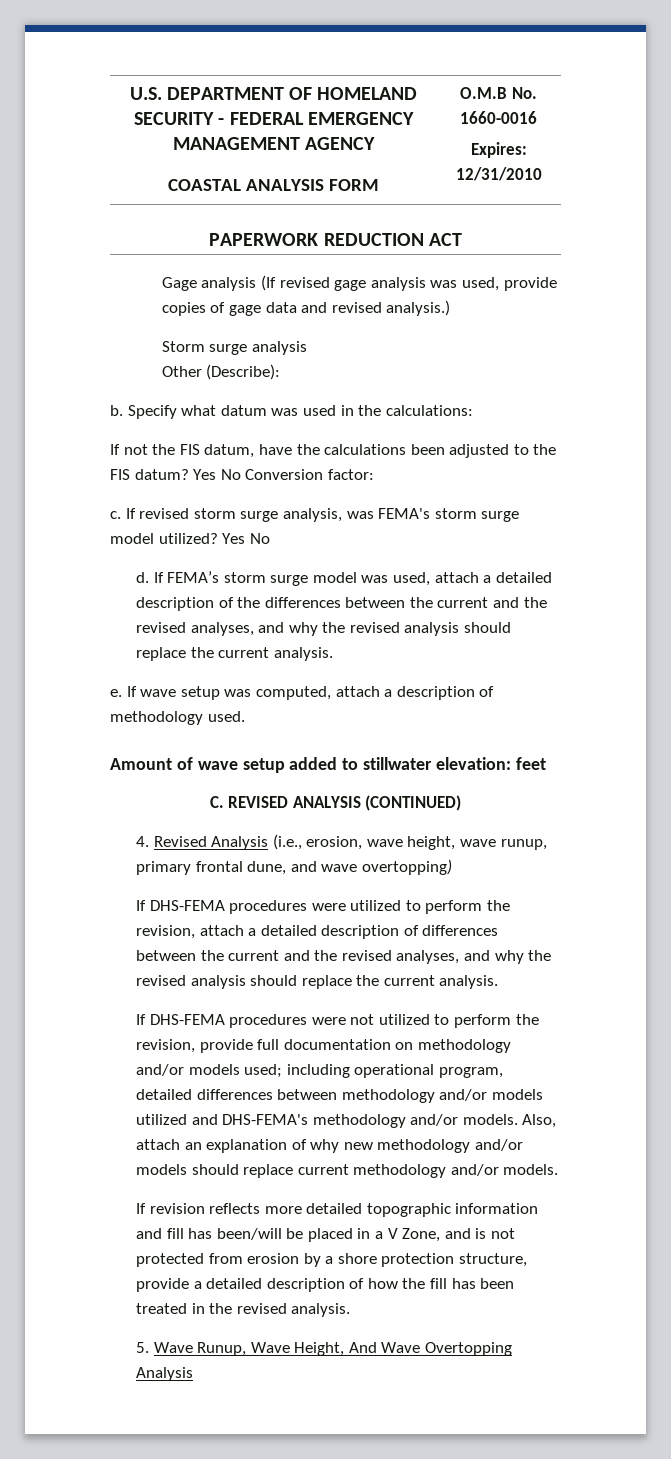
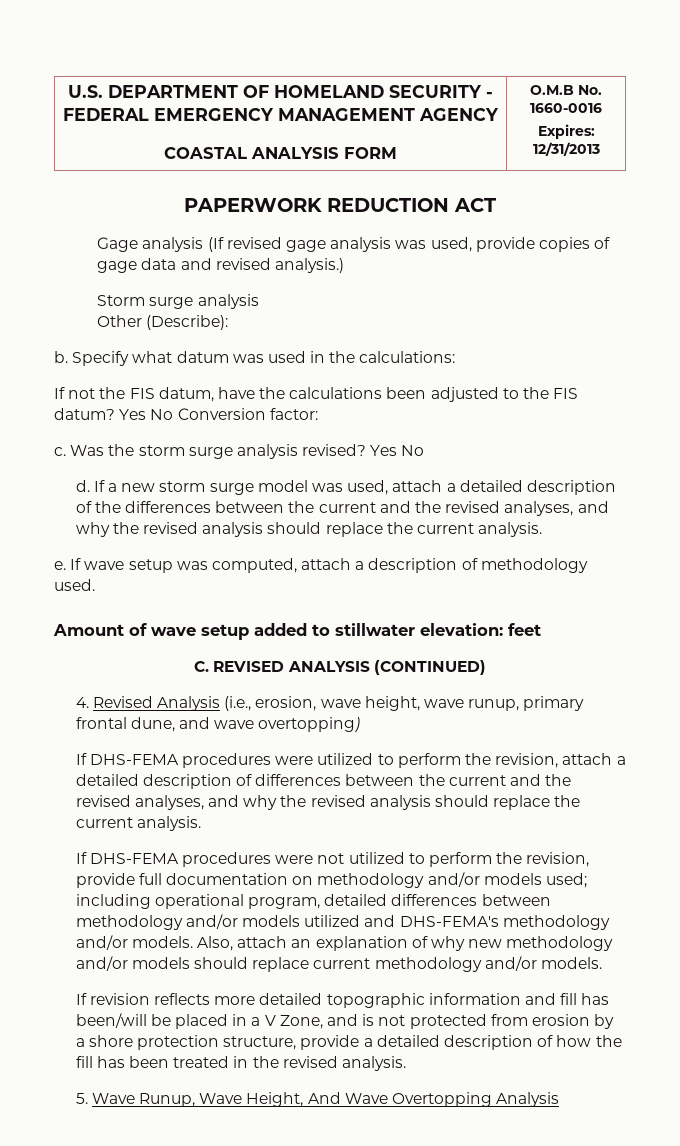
[455,167,542,181] 12/31/2010 -> [532,142,600,156] 12/31/2013
[125,508,520,522] [110,533,218,544] If revised storm surge analysis, was FEMA's storm surge model utilized? -> [70,444,367,459] Was the storm surge analysis revised?
[167,571,220,583] FEMA’s -> [108,483,156,492] a new

